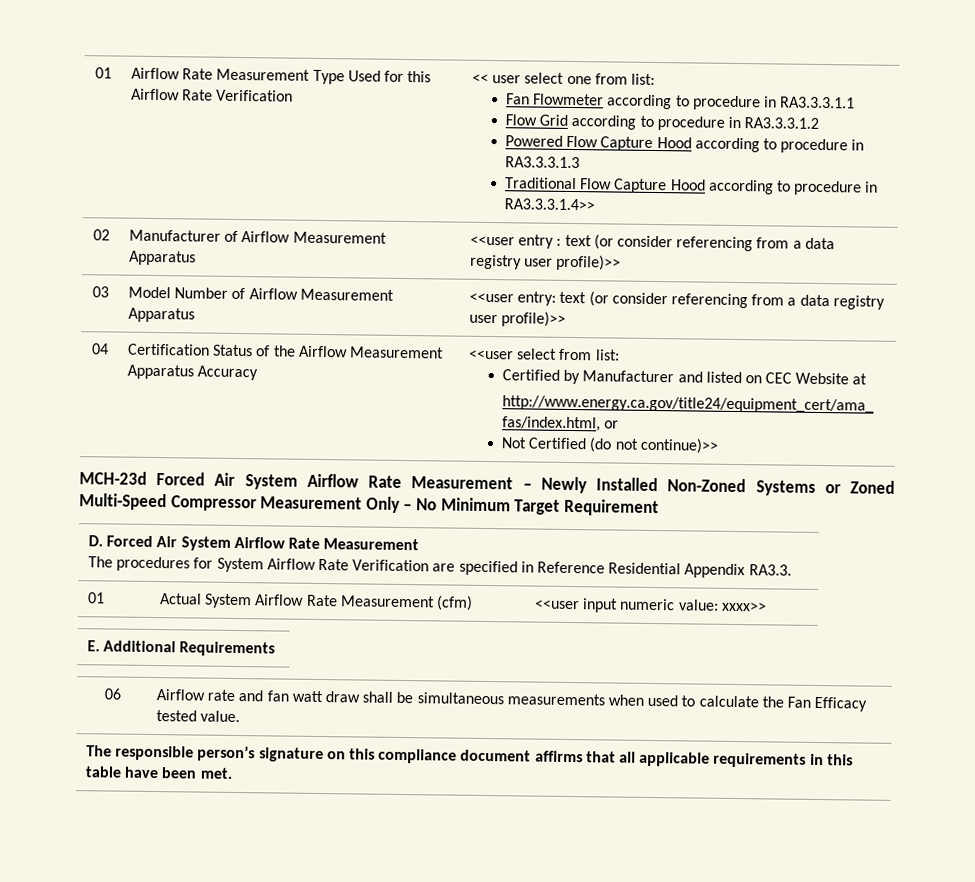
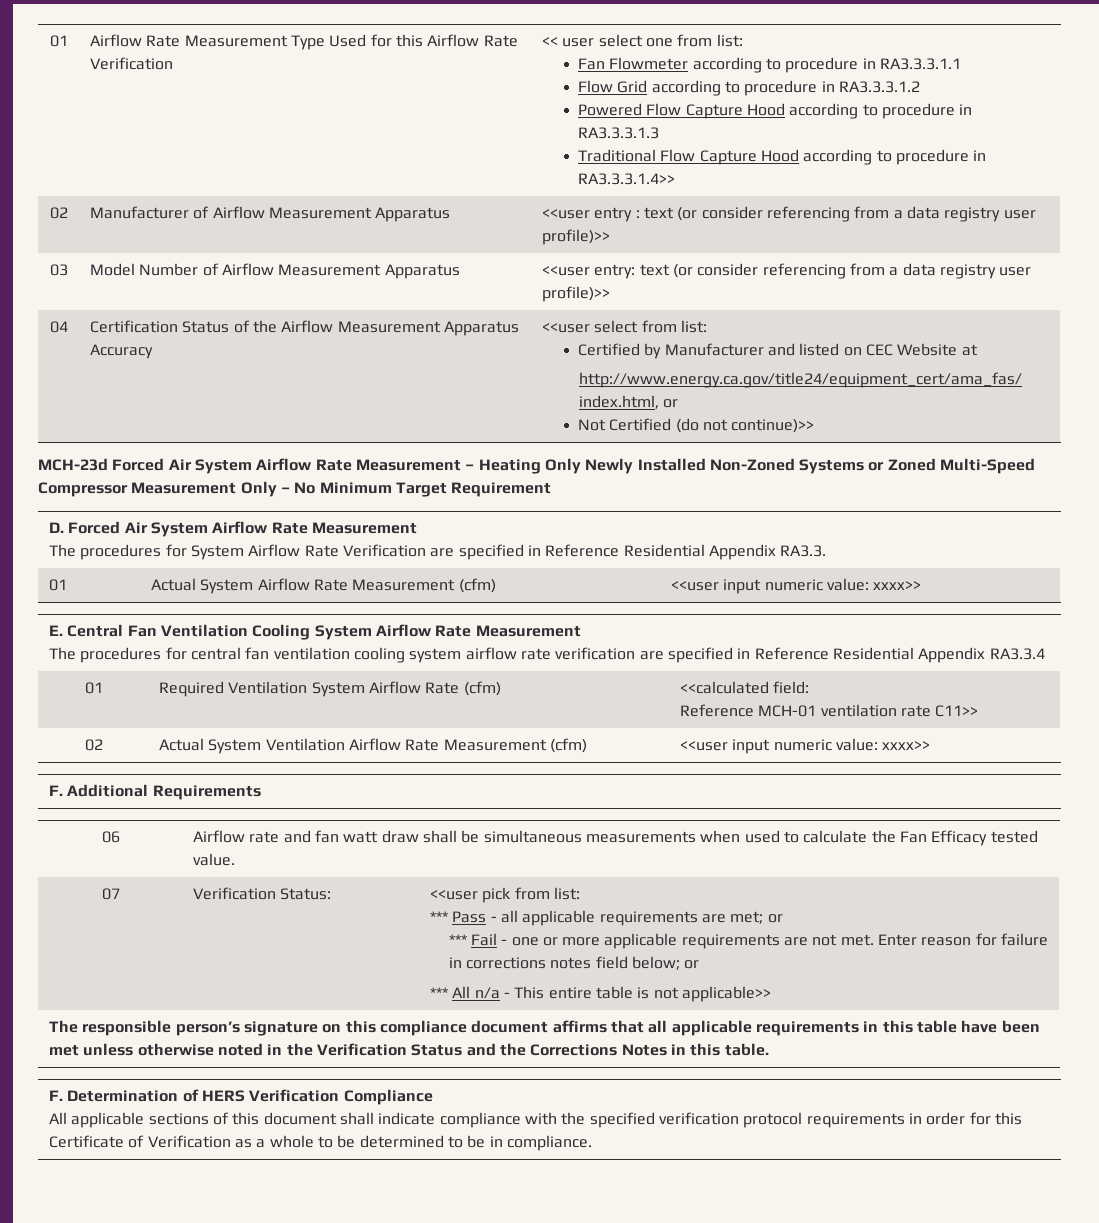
(532, 486) none -> [478,458,581,474] Heating Only
(101, 646) none -> [67,624,581,640] [49,647,1045,663] [84,682,103,694] [159,681,501,697] [680,681,810,694] [680,704,979,717] [84,739,103,751] [159,738,588,754] [680,738,931,754] [49,785,64,796] Central Fan Ventilation Cooling System Airflow Rate Measurement // The procedures for central fan ventilation cooling system airflow rate verification are specified in Reference Residential Appendix RA3.3.4 // 01 | Required Ventilation System Airflow Rate (cfm) | <<calculated field: // Reference MCH-01 ventilation rate C11>> // 02 | Actual System Ventilation Airflow Rate Measurement (cfm) | <<user input numeric value: xxxx>> // F.
(241, 716) none -> [101,888,120,900] [193,887,332,900] [430,887,581,903] [430,910,783,926] [448,933,1049,949] [448,956,700,970] [430,986,772,1002] // 07 | Verification Status: | <<user pick from list: // *** Pass - all applicable requirements are met; or // *** Fail - one or more applicable requirements are not met. Enter reason for failure in corrections notes field below; or // *** All n/a - This entire table is not applicable>>
[199,767,233,779] met. -> [49,1043,769,1056] [49,1089,433,1105] [49,1112,1022,1128] [49,1135,592,1151] met unless otherwise noted in the Verification Status and the Corrections Notes in this table. // F. Determination of HERS Verification Compliance // All applicable sections of this document shall indicate compliance with the specified verification protocol requirements in order for this Certificate of Verification as a whole to be determined to be in compliance.

